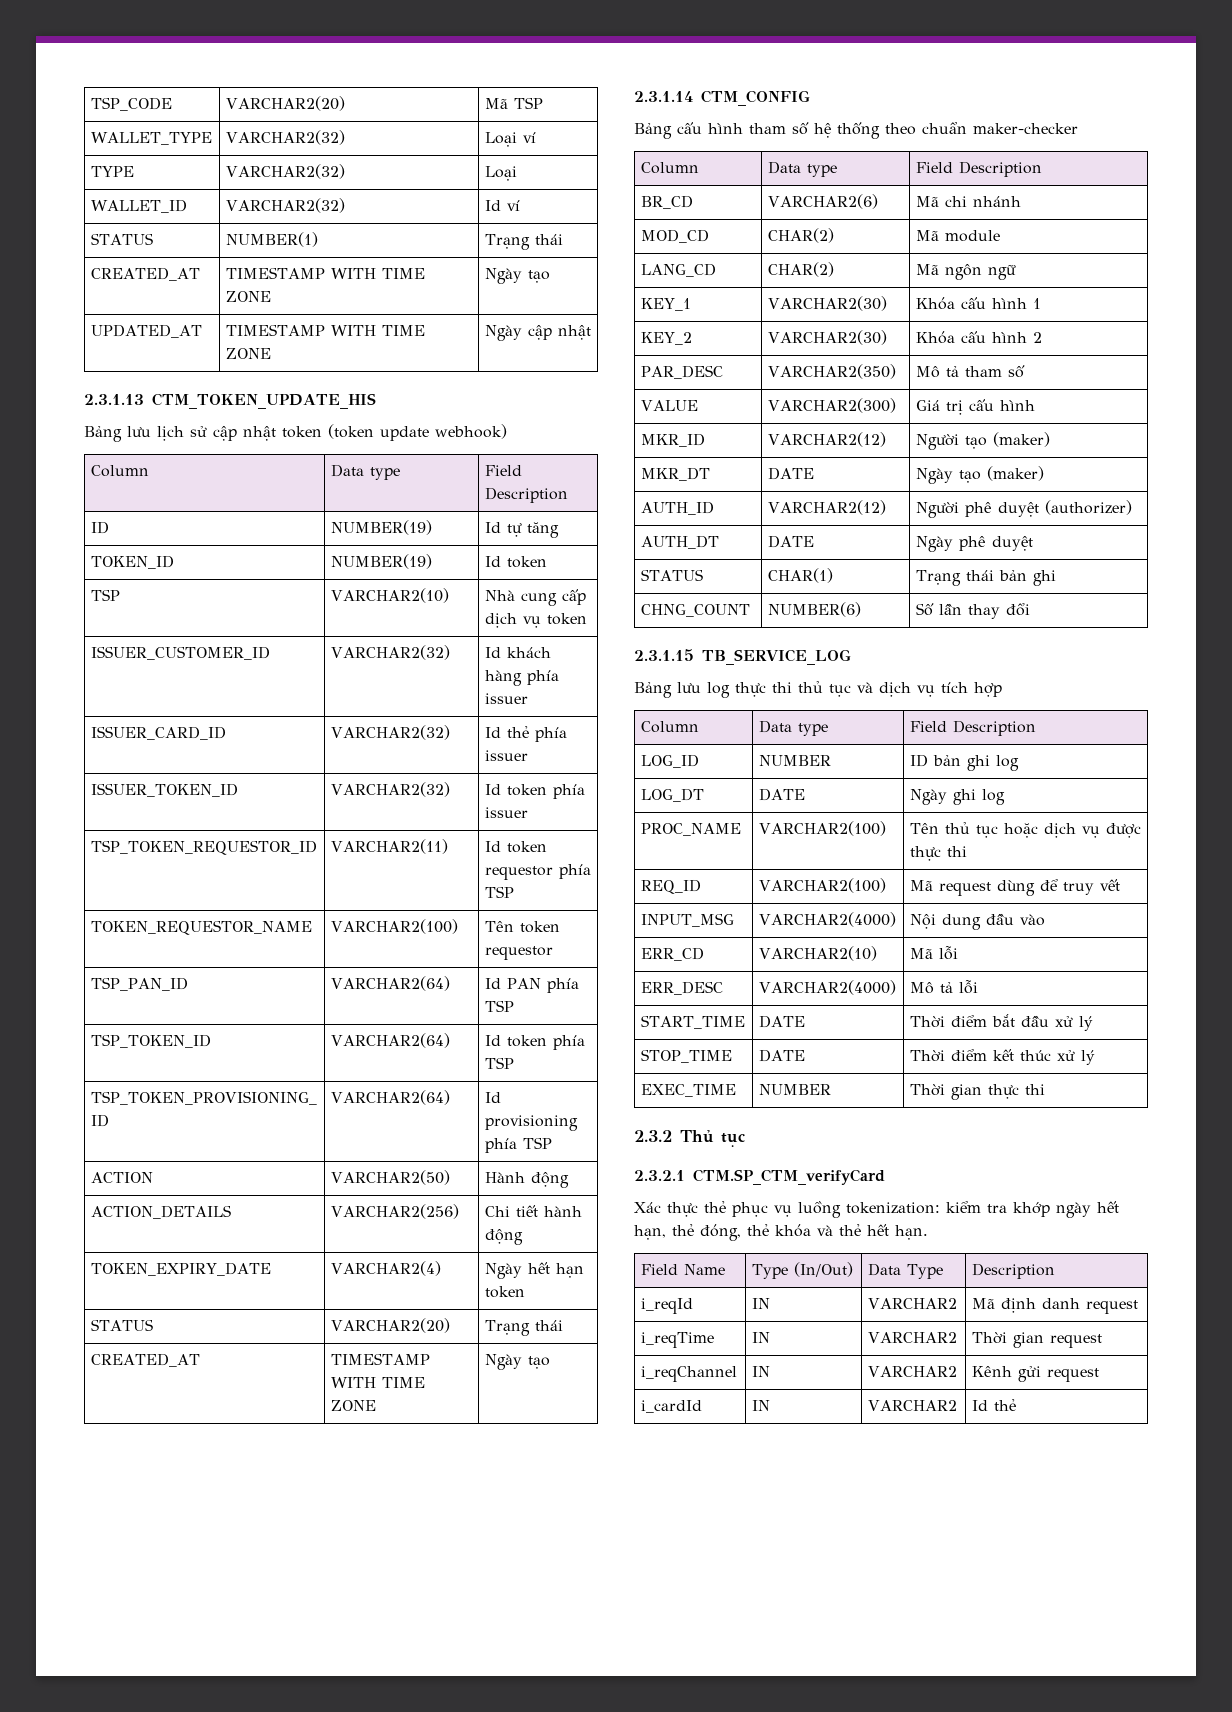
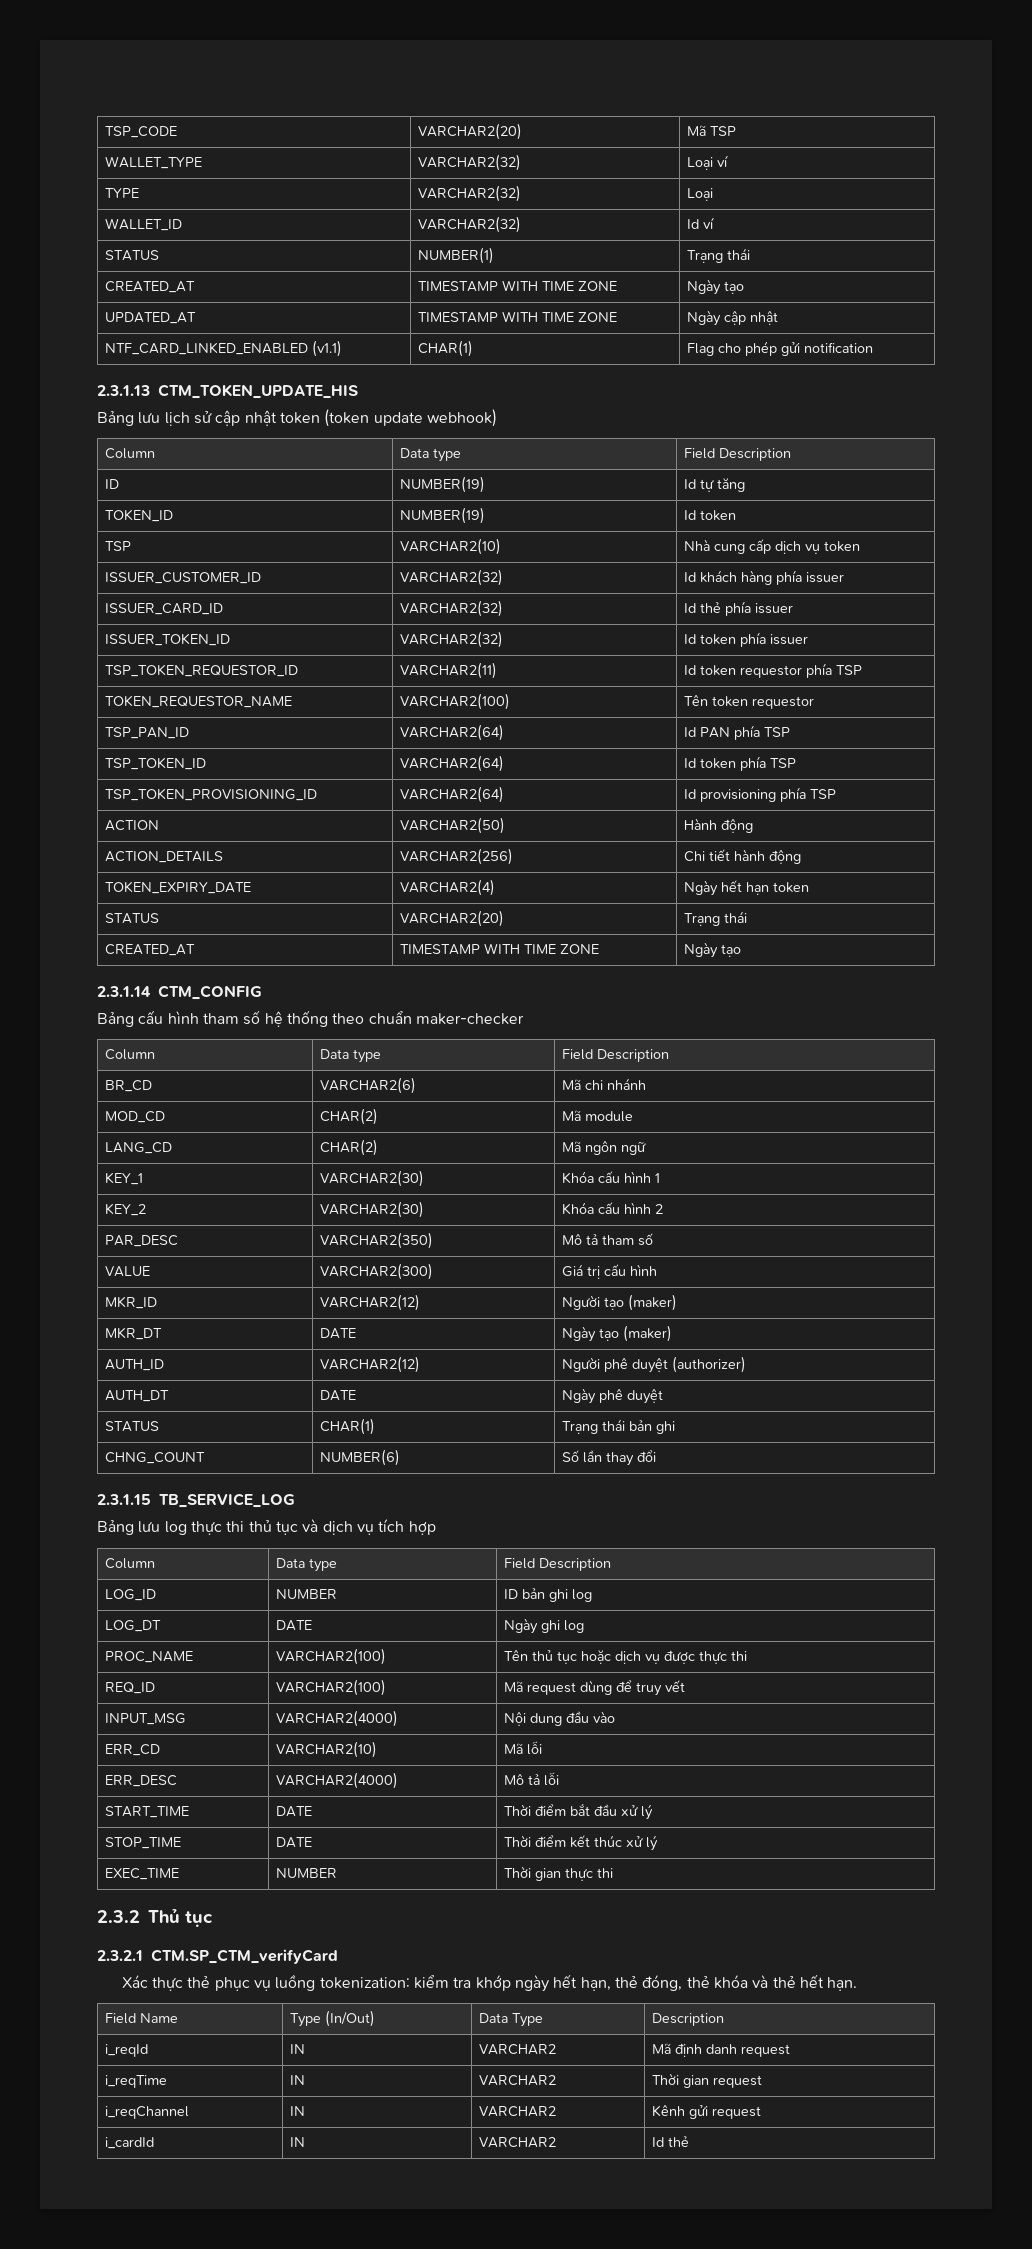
(591, 332) none -> [105,340,343,357] [418,340,474,357] [687,341,874,356] // NTF_CARD_LINKED_ENABLED (v1.1) | CHAR(1) | Flag cho phép gửi notification

